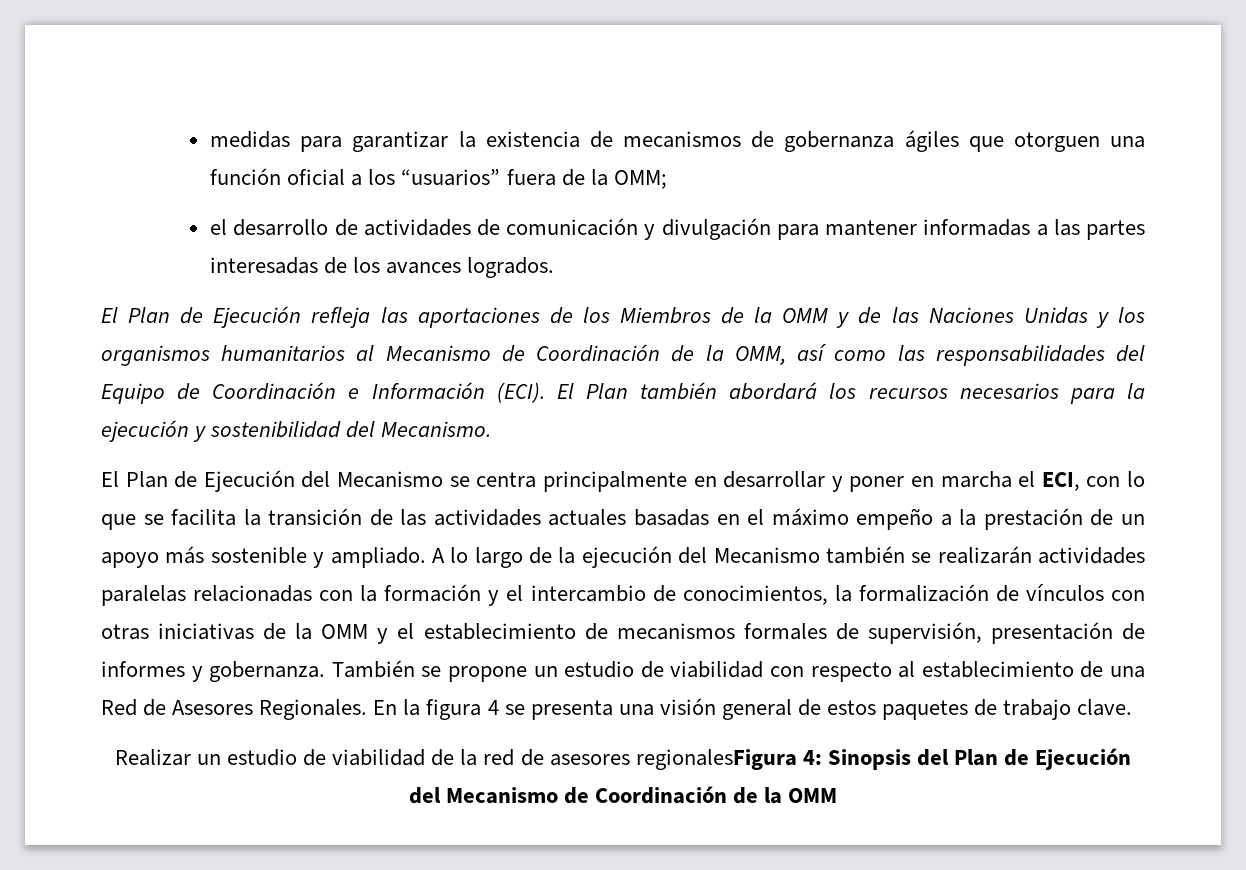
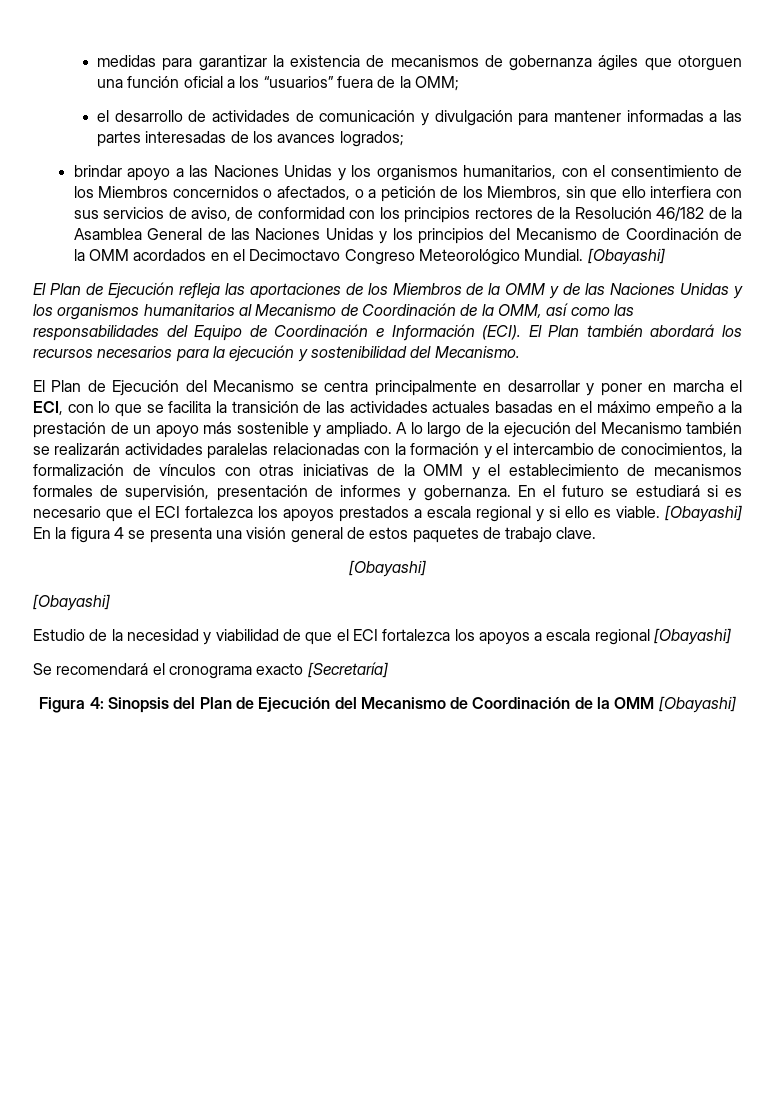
[467,257,555,278] logrados. -> [339,131,404,147] [73,165,743,181] [73,186,743,202] [73,207,743,223] [73,228,743,244] [73,248,665,265] logrados; // brindar apoyo a las Naciones Unidas y los organismos humanitarios, con el consentimiento de los Miembros concernidos o afectados, o a petición de los Miembros, sin que ello interfiera con sus servicios de aviso, de conformidad con los principios rectores de la Resolución 46/182 de la Asamblea General de las Naciones Unidas y los principios del Mecanismo de Coordinación de la OMM acordados en el Decimoctavo Congreso Meteorológico Mundial. [Obayashi]
[331,660,1146,682] [101,699,368,720] También se propone un estudio de viabilidad con respecto al establecimiento de una Red de Asesores Regionales. -> [517,485,742,497] [33,505,742,522] En el futuro se estudiará si es necesario que el ECI fortalezca los apoyos prestados a escala regional y si ello es viable. [Obayashi]
[114,749,797,770] Realizar un estudio de viabilidad de la red de asesores regionalesFigura -> [349,560,426,577] [33,594,110,611] [33,628,732,645] [33,662,388,679] [39,697,86,713] [Obayashi] // [Obayashi] // Estudio de la necesidad y viabilidad de que el ECI fortalezca los apoyos a escala regional [Obayashi] // Se recomendará el cronograma exacto [Secretaría] // Figura
(838, 795) none -> [658,696,736,713] [Obayashi]

